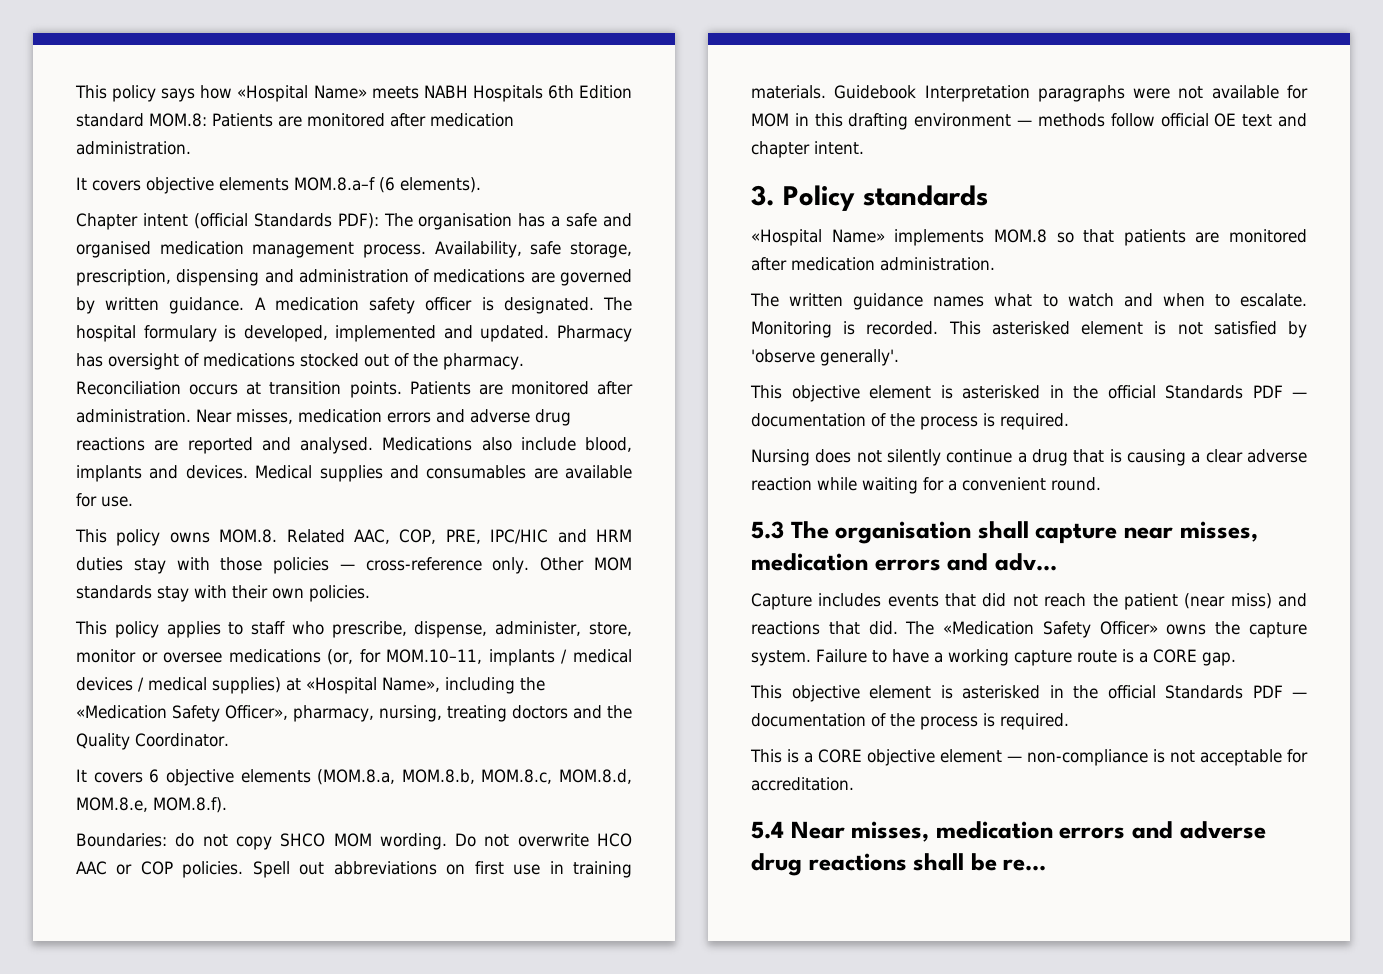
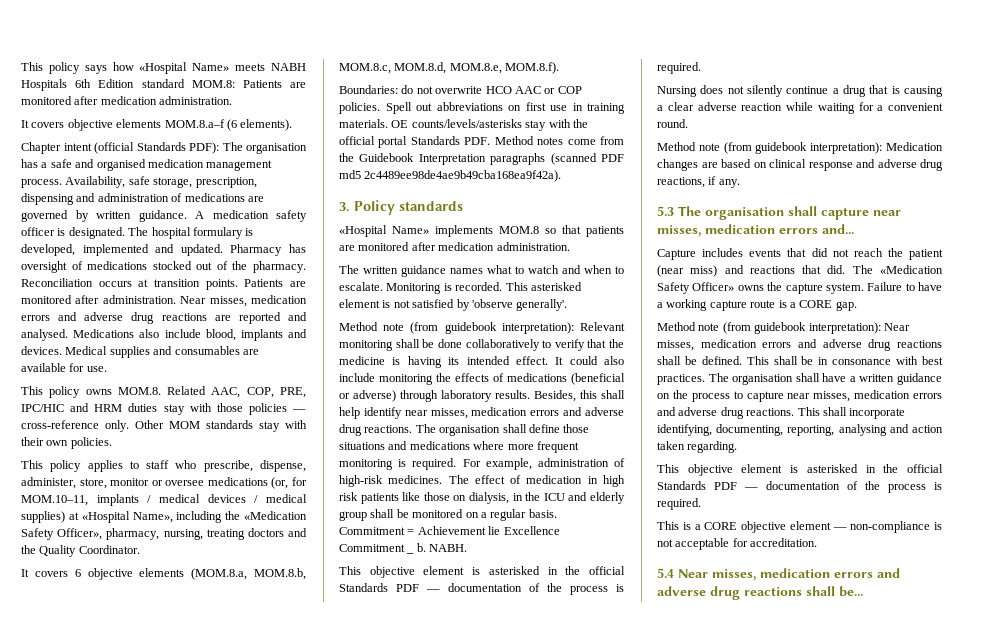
[235,833,510,850] copy SHCO MOM wording. Do not -> (433, 90) none
[834,85,1308,102] [751,113,1307,130] [751,141,864,158] Guidebook Interpretation paragraphs were not available for MOM in this drafting environment — methods follow official OE text and chapter intent. -> [391,119,588,131] [339,136,624,148] [339,153,624,165] [339,170,562,182] OE counts/levels/asterisks stay with the official portal Standards PDF. Method notes come from the Guidebook Interpretation paragraphs (scanned PDF md5 2c4489ee98de4ae9b49cba168ea9f42a).
(899, 357) none -> [339,322,625,334] [339,339,624,351] [339,356,624,368] [339,373,625,385] [339,390,625,402] [339,407,624,419] [339,424,590,436] [339,441,579,453] [339,458,625,470] [339,475,625,487] [339,492,625,504] [339,509,557,521] [339,526,560,535] [339,544,405,552] [406,552,415,554] [416,543,468,552] // Method note (from guidebook interpretation): Relevant monitoring shall be done collaboratively to verify that the medicine is having its intended effect. It could also include monitoring the effects of medications (beneficial or adverse) through laboratory results. Besides, this shall help identify near misses, medication errors and adverse drug reactions. The organisation shall define those situations and medications where more frequent monitoring is required. For example, administration of high-risk medicines. The effect of medication in high risk patients like those on dialysis, in the ICU and elderly group shall be monitored on a regular basis. Commitment = Achievement lie Excellence Commitment _ b. NABH.
(1101, 484) none -> [657,142,943,154] [657,159,943,171] [657,176,740,188] // Method note (from guidebook interpretation): Medication changes are based on clinical response and adverse drug reactions, if any.
[947,553,1057,571] and adv... -> [822,224,854,234] and...
(1236, 659) none -> [657,322,910,334] [657,339,942,351] [657,356,943,365] [657,373,942,385] [657,390,942,402] [657,407,906,419] [657,424,943,436] [657,441,738,453] // Method note (from guidebook interpretation): Near misses, medication errors and adverse drug reactions shall be defined. This shall be in consonance with best practices. The organisation shall have a written guidance on the process to capture near misses, medication errors and adverse drug reactions. This shall incorporate identifying, documenting, reporting, analysing and action taken regarding.
[970,853,1047,871] be re... -> [839,586,863,597] be...

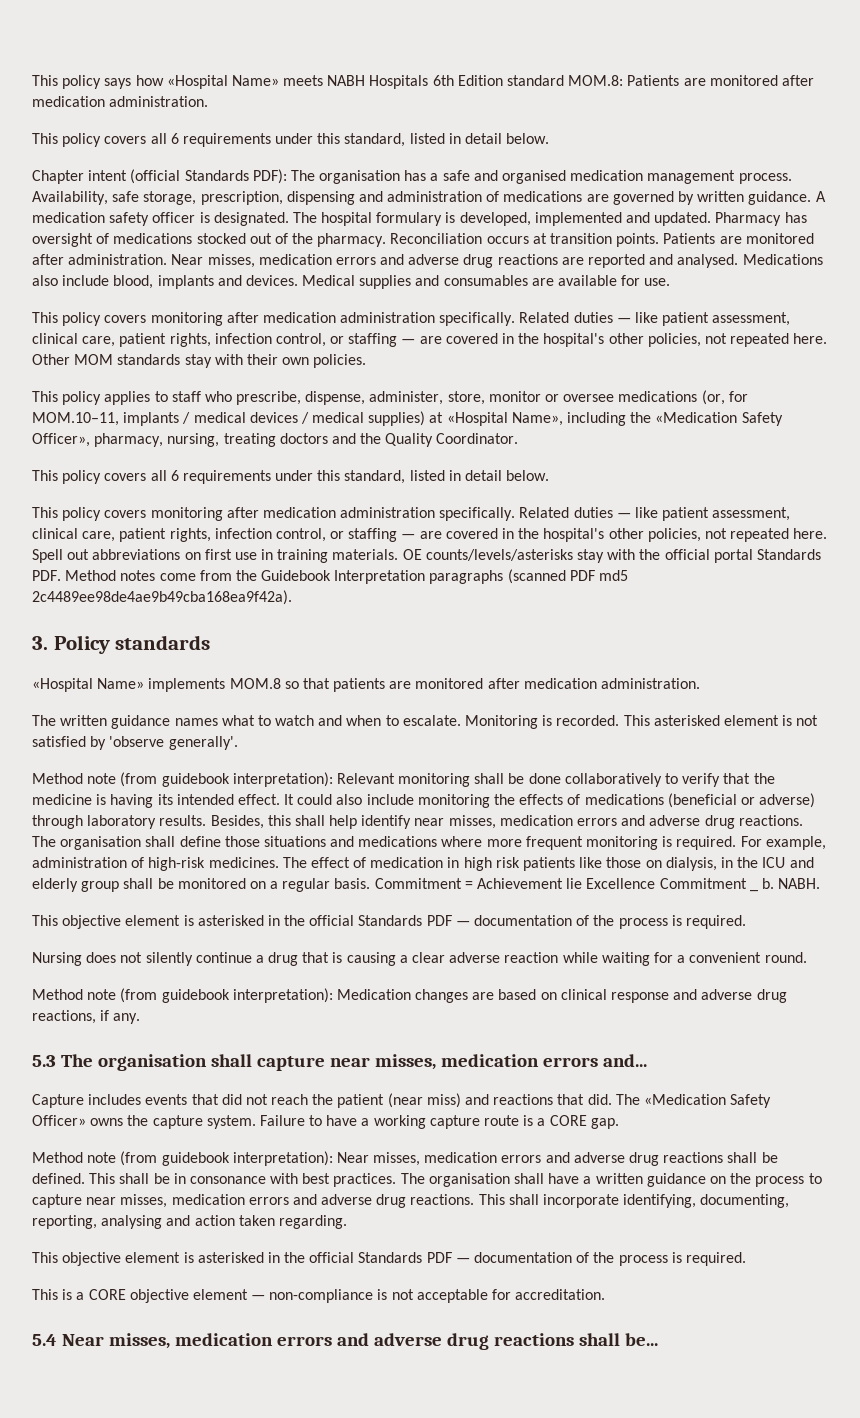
[21,119,293,131] It covers objective elements MOM.8.a–f (6 elements). -> [32,133,550,147] This policy covers all 6 requirements under this standard, listed in detail below.
[85,386,306,398] [21,403,306,415] [21,420,129,432] owns MOM.8. Related AAC, COP, PRE, IPC/HIC and HRM duties stay with those policies — cross-reference only. -> [104,312,791,326] [32,333,828,347] covers monitoring after medication administration specifically. Related duties — like patient assessment, clinical care, patient rights, infection control, or staffing — are covered in the hospital's other policies, not repeated here.
[21,568,306,580] [339,62,560,74] [339,85,582,94] [339,102,380,114] It covers 6 objective elements (MOM.8.a, MOM.8.b, MOM.8.c, MOM.8.d, MOM.8.e, MOM.8.f). // Boundaries: do not overwrite HCO AAC or COP policies. -> [32,470,550,484] [32,507,791,521] [32,528,828,542] This policy covers all 6 requirements under this standard, listed in detail below. // This policy covers monitoring after medication administration specifically. Related duties — like patient assessment, clinical care, patient rights, infection control, or staffing — are covered in the hospital's other policies, not repeated here.

